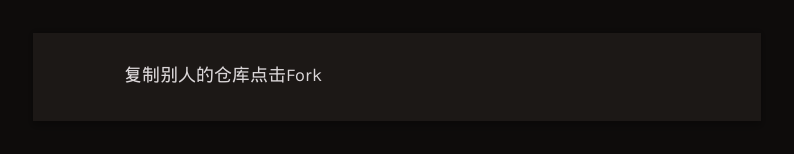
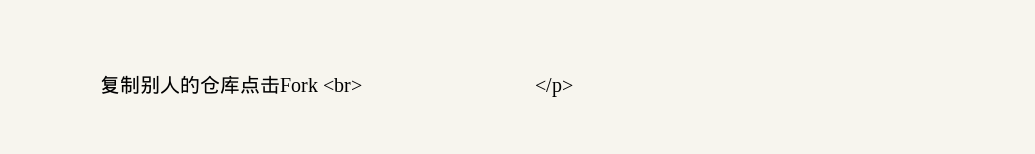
(322, 75) none -> [323,78,363,92] [535,78,573,97] <br> // </p>

